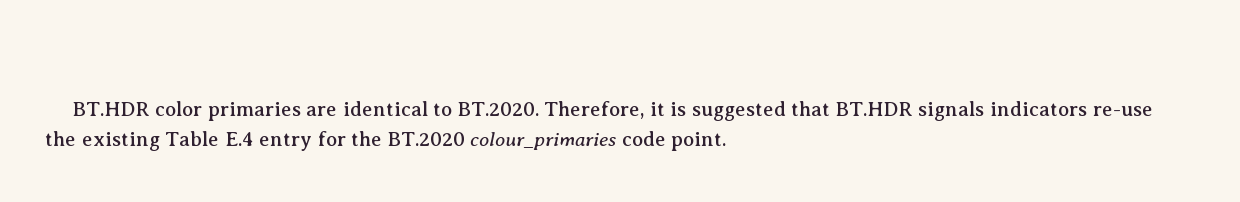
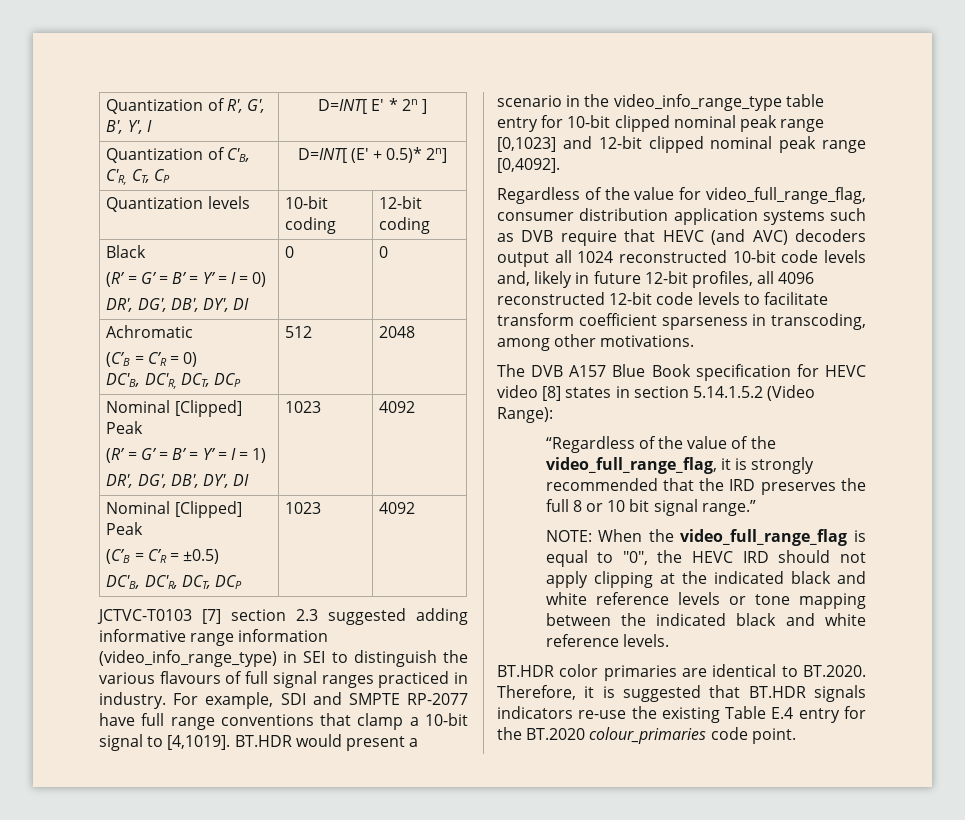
(72, 109) none -> [106,98,265,114] [106,120,152,134] [318,98,427,114] [106,147,250,163] [106,169,170,185] [297,147,448,163] [106,196,250,212] [285,196,329,209] [285,217,337,234] [379,196,423,209] [379,217,431,234] [106,245,147,258] [106,272,267,287] [106,298,250,312] [285,246,295,258] [379,246,389,258] [106,325,194,338] [106,352,198,367] [106,373,241,389] [285,326,313,338] [379,326,416,338] [106,400,242,417] [106,421,144,434] [106,448,267,463] [106,474,250,488] [285,401,322,413] [379,401,416,413] [106,501,242,518] [106,522,144,535] [106,549,220,564] [106,575,242,589] [285,502,322,514] [379,502,416,514] [97,608,468,625] [99,629,329,646] [99,650,468,667] [99,671,469,688] [99,692,468,709] [99,713,468,730] [99,734,419,751] [497,94,824,111] [497,115,825,132] [497,136,866,153] [497,158,560,173] [497,187,866,204] [497,208,866,225] [497,229,866,246] [497,250,866,267] [497,271,815,288] [497,292,828,305] [497,313,866,330] [497,334,695,351] [497,364,866,381] [497,385,816,401] [497,407,553,423] [545,436,776,453] [545,457,815,474] [545,478,866,495] [545,499,756,516] [545,529,866,546] [545,550,866,567] [545,571,866,588] [545,592,866,609] [545,613,866,626] [545,634,669,647] Quantization of R', G', B', Y', I | D=INT[ E′ * 2n ] // Quantization of C'B, C'R, CT, CP | D=INT[ (E′ + 0.5)* 2n] // Quantization levels | 10-bit coding | 12-bit coding // Black // (R’ = G’ = B’ = Y’ = I = 0) // DR', DG', DB', DY', DI | 0 | 0 // Achromatic // (C’B = C’R = 0) // DC'B, DC'R, DCT, DCP | 512 | 2048 // Nominal [Clipped] Peak // (R’ = G’ = B’ = Y’ = I = 1) // DR', DG', DB', DY', DI | 1023 | 4092 // Nominal [Clipped] Peak // (C’B = C’R = ±0.5) // DC'B, DC'R, DCT, DCP | 1023 | 4092 // JCTVC-T0103 [7] section 2.3 suggested adding informative range information (video_info_range_type) in SEI to distinguish the various flavours of full signal ranges practiced in industry. For example, SDI and SMPTE RP-2077 have full range conventions that clamp a 10-bit signal to [4,1019]. BT.HDR would present a scenario in the video_info_range_type table entry for 10-bit clipped nominal peak range [0,1023] and 12-bit clipped nominal peak range [0,4092]. // Regardless of the value for video_full_range_flag, consumer distribution application systems such as DVB require that HEVC (and AVC) decoders output all 1024 reconstructed 10-bit code levels and, likely in future 12-bit profiles, all 4096 reconstructed 12-bit code levels to facilitate transform coefficient sparseness in transcoding, among other motivations. // The DVB A157 Blue Book specification for HEVC video [8] states in section 5.14.1.5.2 (Video Range): // “Regardless of the value of the video_full_range_flag, it is strongly recommended that the IRD preserves the full 8 or 10 bit signal range.” // NOTE: When the video_full_range_flag is equal to "0", the HEVC IRD should not apply clipping at the indicated black and white reference levels or tone mapping between the indicated black and white reference levels. //

